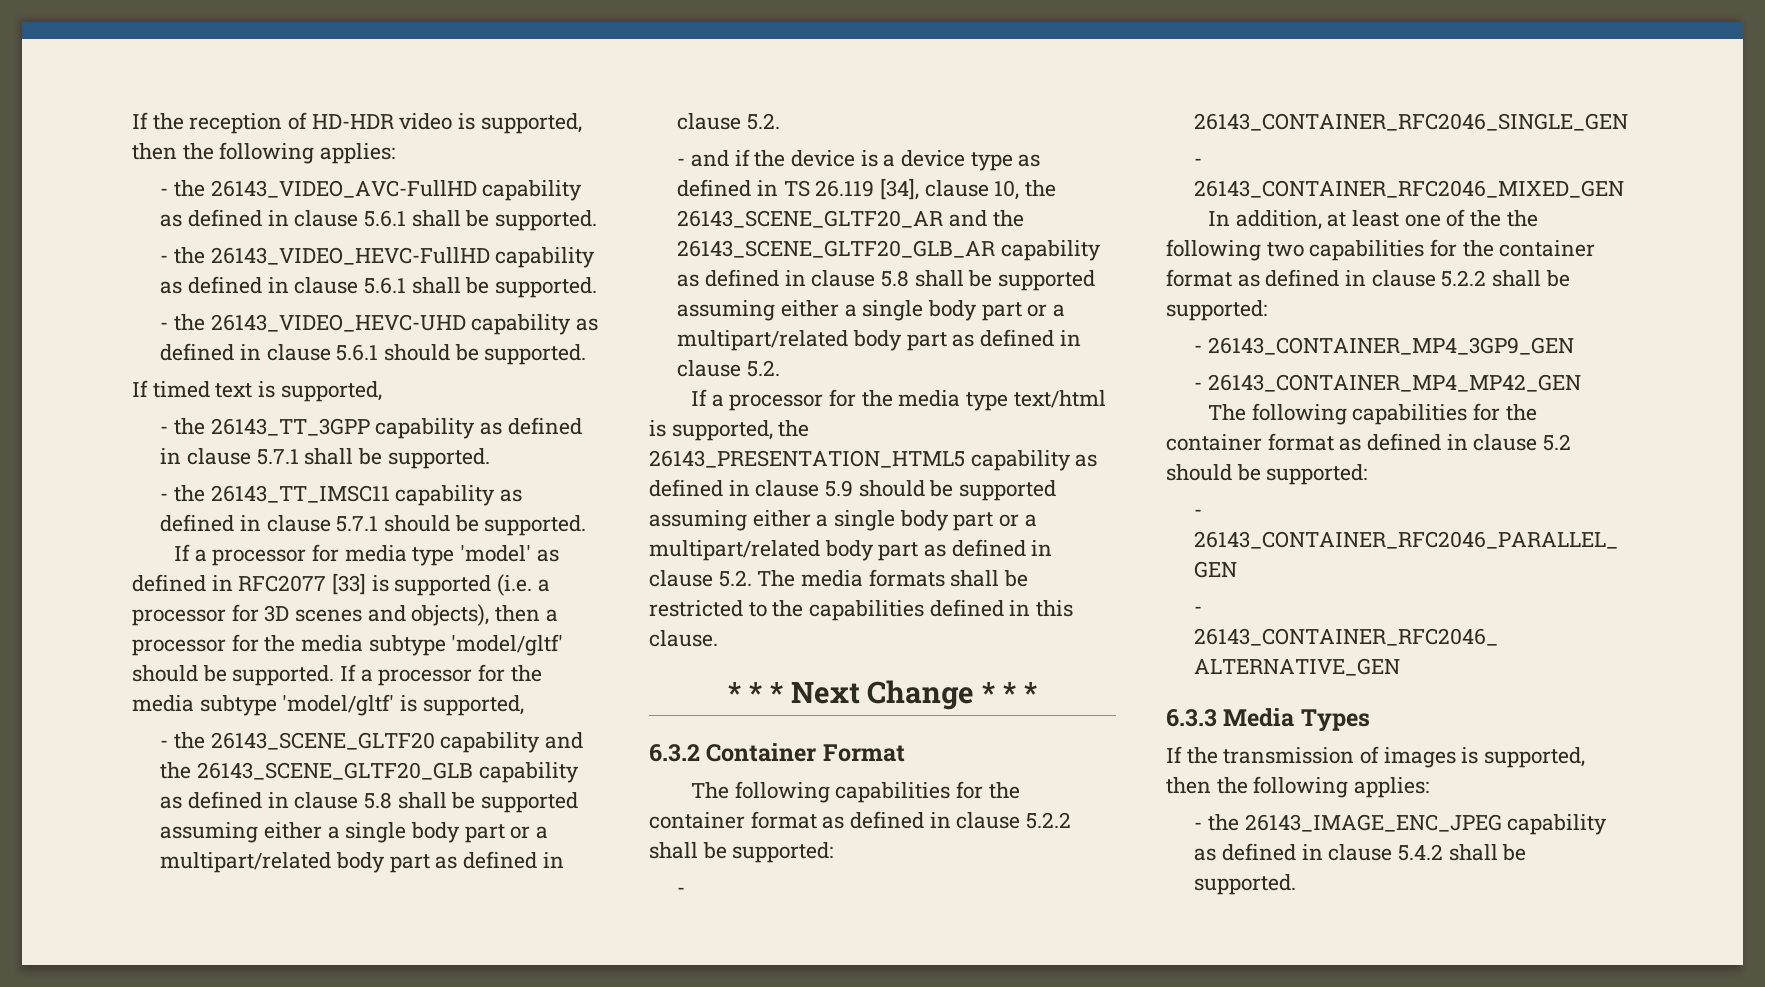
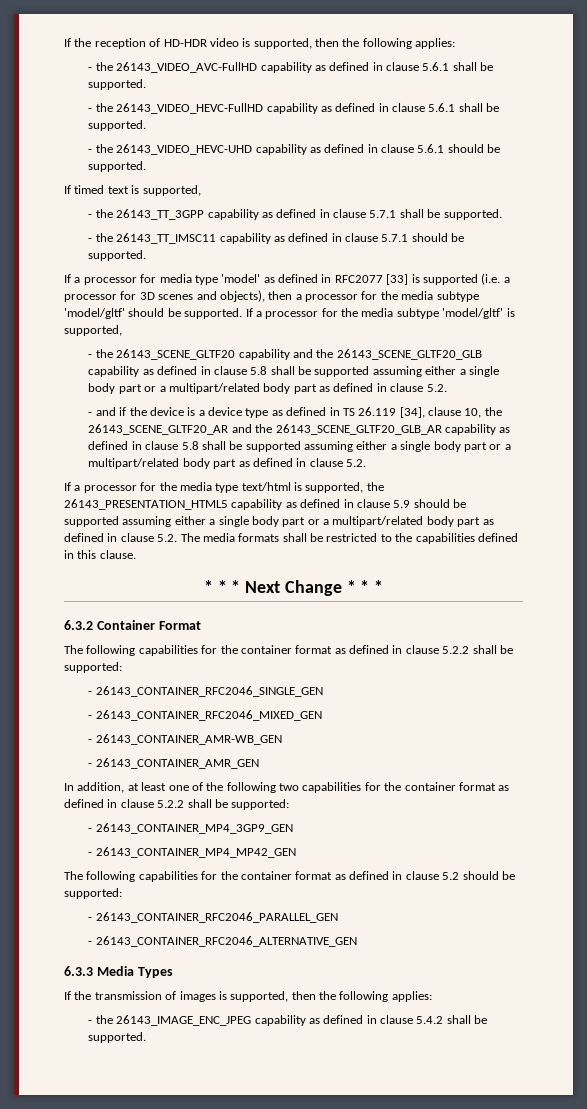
(1625, 189) none -> [88,734,282,745] [88,758,259,769] // - 26143_CONTAINER_AMR-WB_GEN // - 26143_CONTAINER_AMR_GEN
[1506,210,1538,227] the -> (224, 786) none

